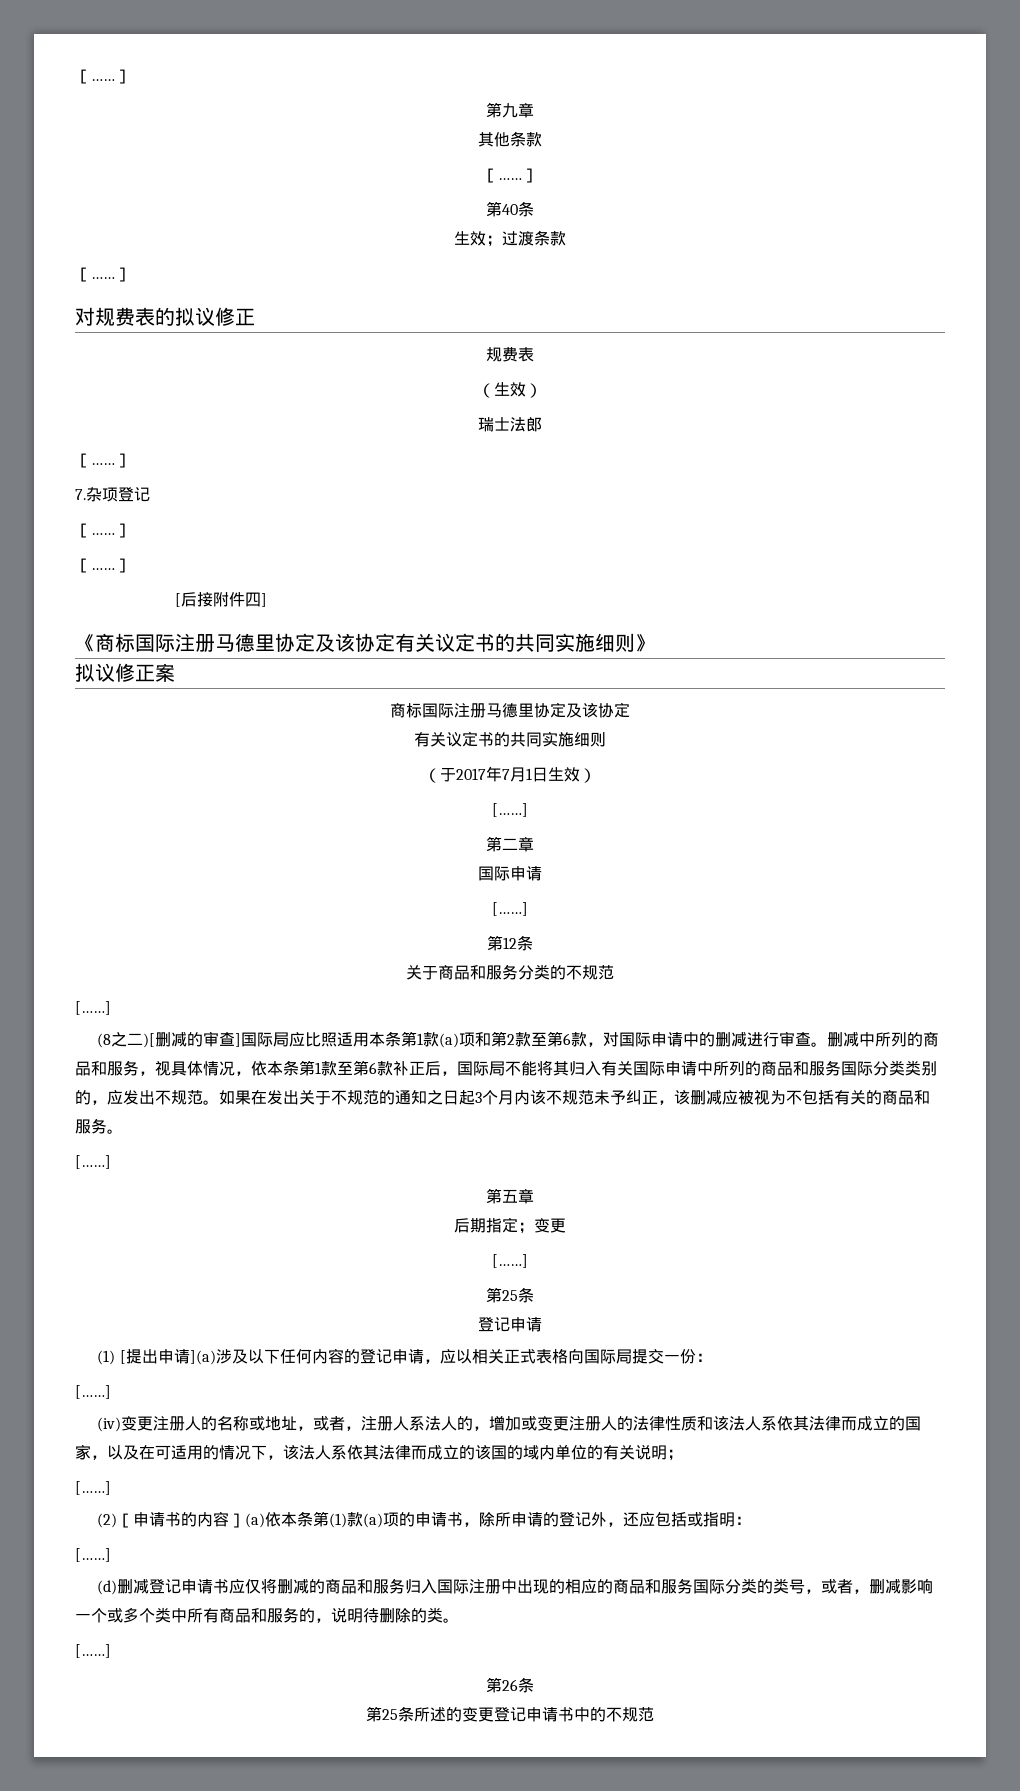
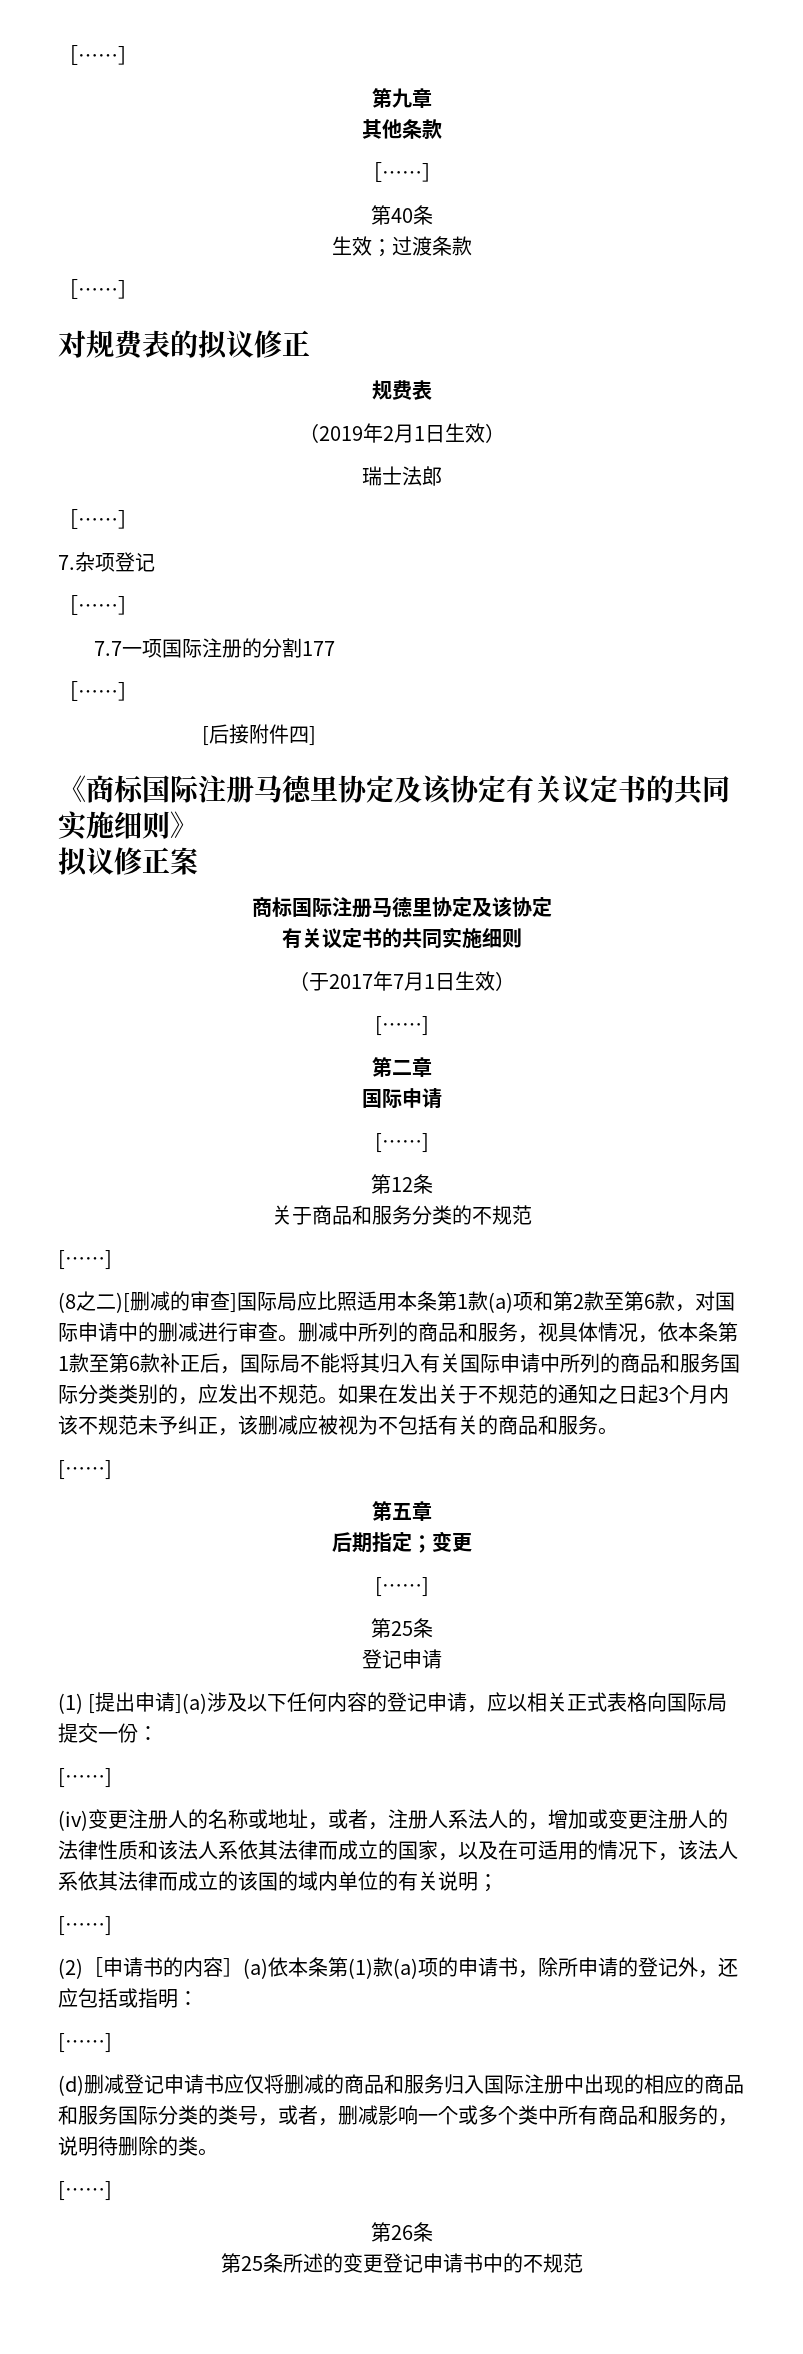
(494, 390) none -> [318,423,445,443] 2019年2月1日
(131, 530) none -> [93,638,335,658] // 7.7一项国际注册的分割177

